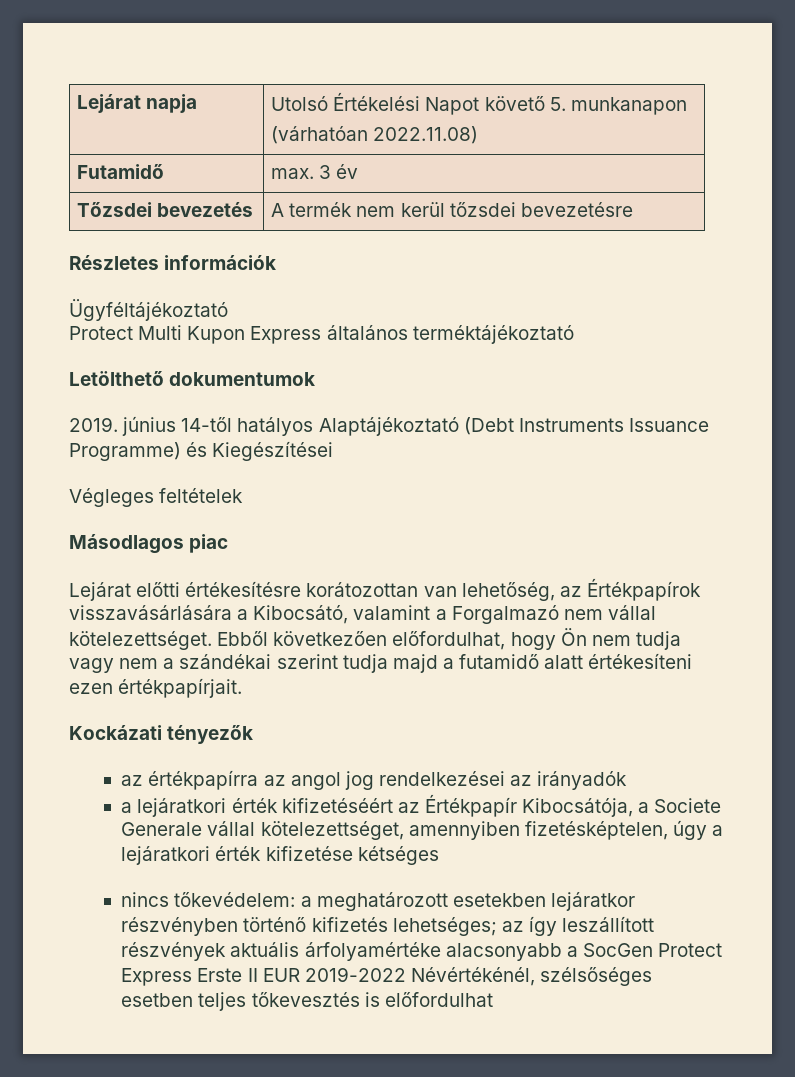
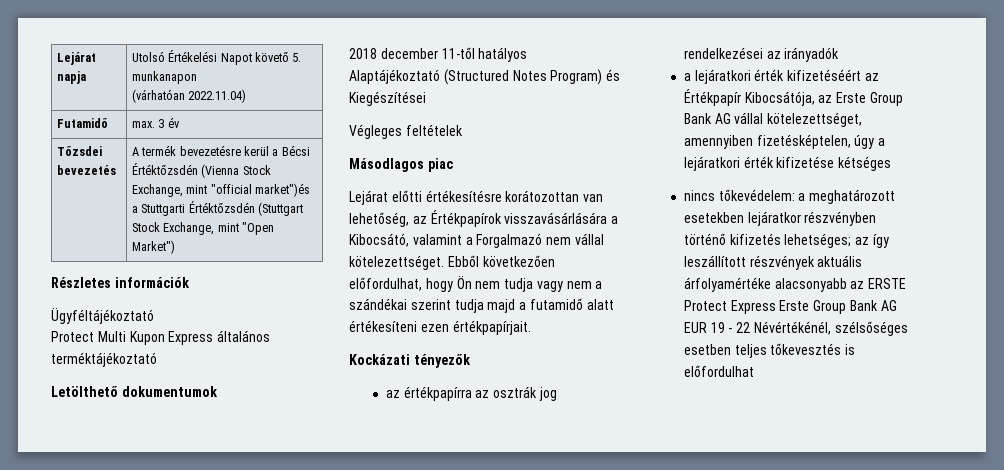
[373,126,479,144] 2022.11.08) -> [188,89,247,103] 2022.11.04)
[356,202,633,217] nem kerül tőzsdei bevezetésre -> [179,145,310,156] [131,163,271,178] [131,183,310,197] [131,201,303,216] [131,222,274,235] [131,240,175,254] bevezetésre kerül a Bécsi Értéktőzsdén (Vienna Stock Exchange, mint "official market")és a Stuttgarti Értéktőzsdén (Stuttgart Stock Exchange, mint "Open Market")
[69,416,709,436] [69,442,181,461] 2019. június 14-től hatályos Alaptájékoztató (Debt Instruments Issuance Programme) -> [349,47,528,62] [349,69,603,85] 2018 december 11-től hatályos Alaptájékoztató (Structured Notes Program)
[290,772,341,790] angol -> [493,386,538,398] osztrák
[638,798,722,813] [121,822,203,836] a Societe Generale -> [818,92,903,106] [683,113,731,124] az Erste Group Bank AG
[566,943,653,957] a SocGen -> [850,278,907,289] az ERSTE
[247,967,406,982] II EUR 2019-2022 -> [813,300,897,314] [683,322,751,333] Group Bank AG EUR 19 - 22

